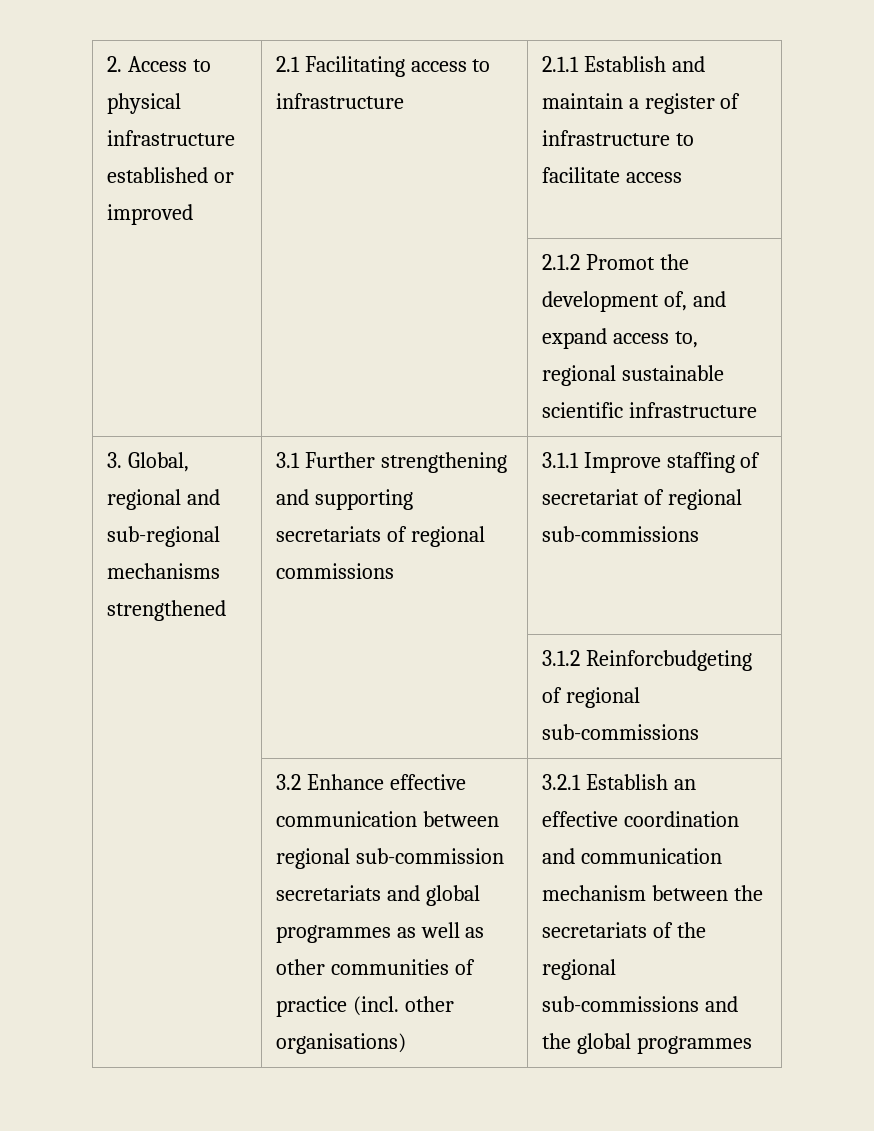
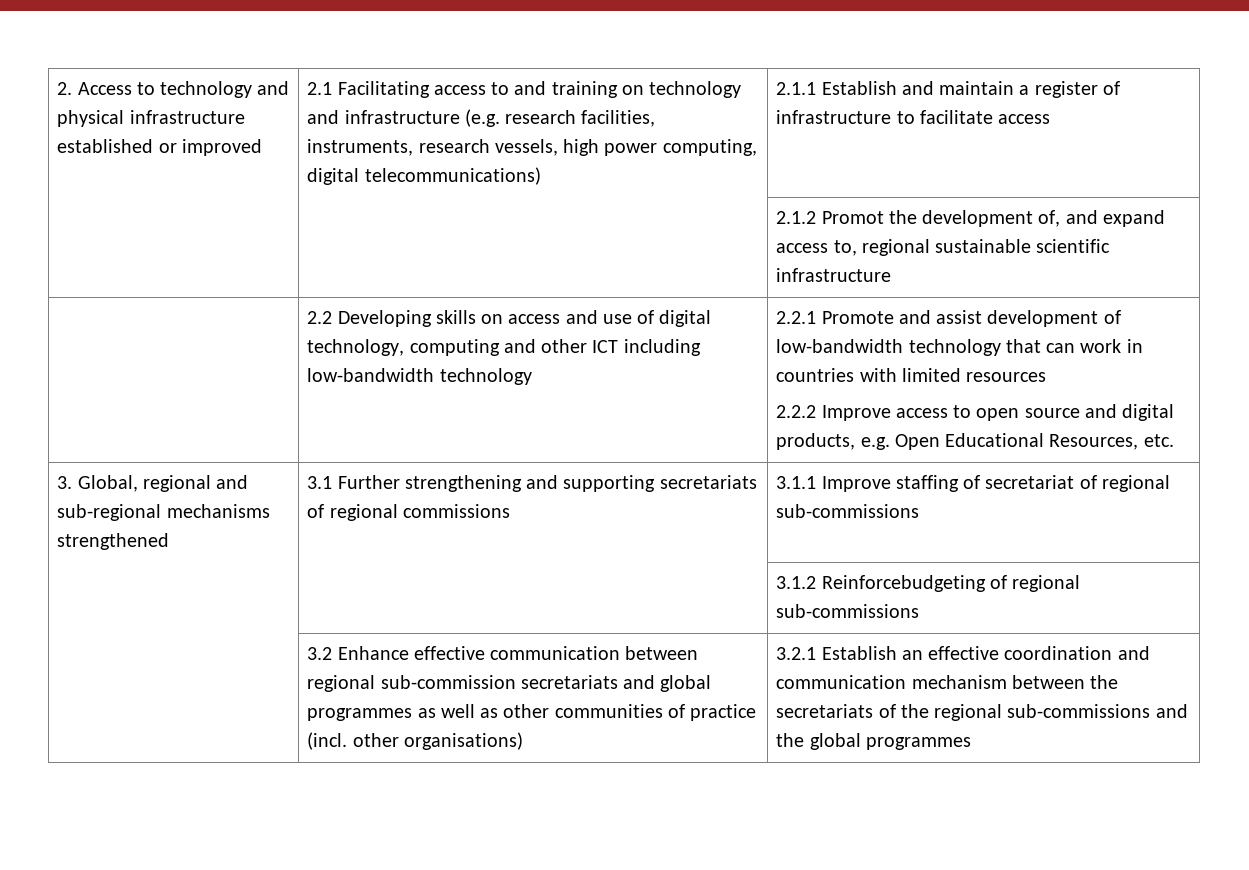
(211, 65) none -> [160,81,290,98] technology and
[275,93,404,109] infrastructure -> [514,81,742,98] [307,109,656,127] [307,139,757,156] [307,167,541,185] and training on technology and infrastructure (e.g. research facilities, instruments, research vessels, high power computing, digital telecommunications)
(757, 410) none -> [307,310,712,327] [307,339,701,356] [307,368,532,385] [776,310,1121,327] [776,339,1143,356] [776,368,1047,382] [776,404,1175,421] [776,433,1174,450] // | 2.2 Developing skills on access and use of digital technology, computing and other ICT including low-bandwidth technology | 2.2.1 Promote and assist development of low-bandwidth technology that can work in countries with limited resources // 2.2.2 Improve access to open source and digital products, e.g. Open Educational Resources, etc.
[585,650,752,671] Reinforcbudgeting -> [821,575,986,592] Reinforcebudgeting

